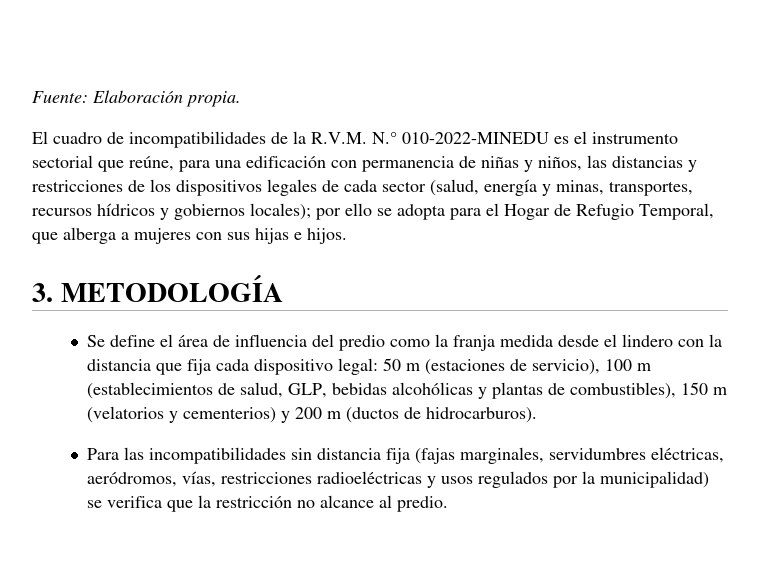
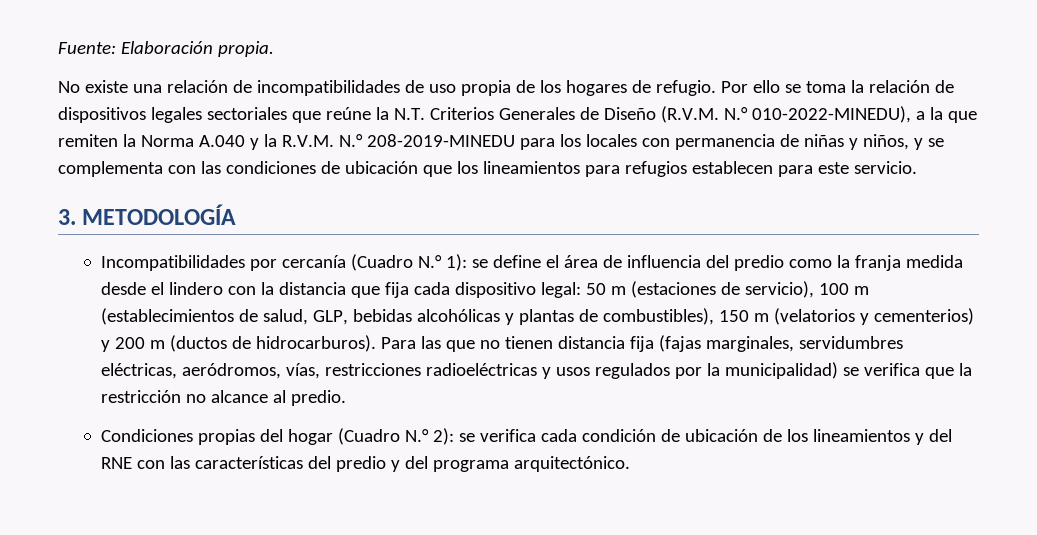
[32,131,678,148] [32,155,326,172] El cuadro de incompatibilidades de la R.V.M. N.° 010-2022-MINEDU es el instrumento sectorial que reúne, para una edificación -> [58,80,954,96] [58,106,977,123] [58,134,637,150] No existe una relación de incompatibilidades de uso propia de los hogares de refugio. Por ello se toma la relación de dispositivos legales sectoriales que reúne la N.T. Criterios Generales de Diseño (R.V.M. N.° 010-2022-MINEDU), a la que remiten la Norma A.040 y la R.V.M. N.° 208-2019-MINEDU para los locales
[587,155,697,172] [32,179,693,196] [32,203,714,220] [32,227,347,244] [32,274,283,302] [86,335,105,347] las distancias y restricciones de los dispositivos legales de cada sector (salud, energía y minas, transportes, recursos hídricos y gobiernos locales); por ello se adopta para el Hogar de Refugio Temporal, que alberga a mujeres con sus hijas e hijos. // 3. METODOLOGÍA // Se -> [913,138,944,150] [58,161,917,177] [58,204,237,225] [101,254,488,271] y se complementa con las condiciones de ubicación que los lineamientos para refugios establecen para este servicio. // 3. METODOLOGÍA // Incompatibilidades por cercanía (Cuadro N.° 1): se
(537, 415) // -> (376, 343) none
[148,447,312,464] incompatibilidades sin -> [445,336,553,352] que no tienen
(448, 504) none -> [101,428,952,445] [101,456,630,472] // Condiciones propias del hogar (Cuadro N.° 2): se verifica cada condición de ubicación de los lineamientos y del RNE con las características del predio y del programa arquitectónico.

